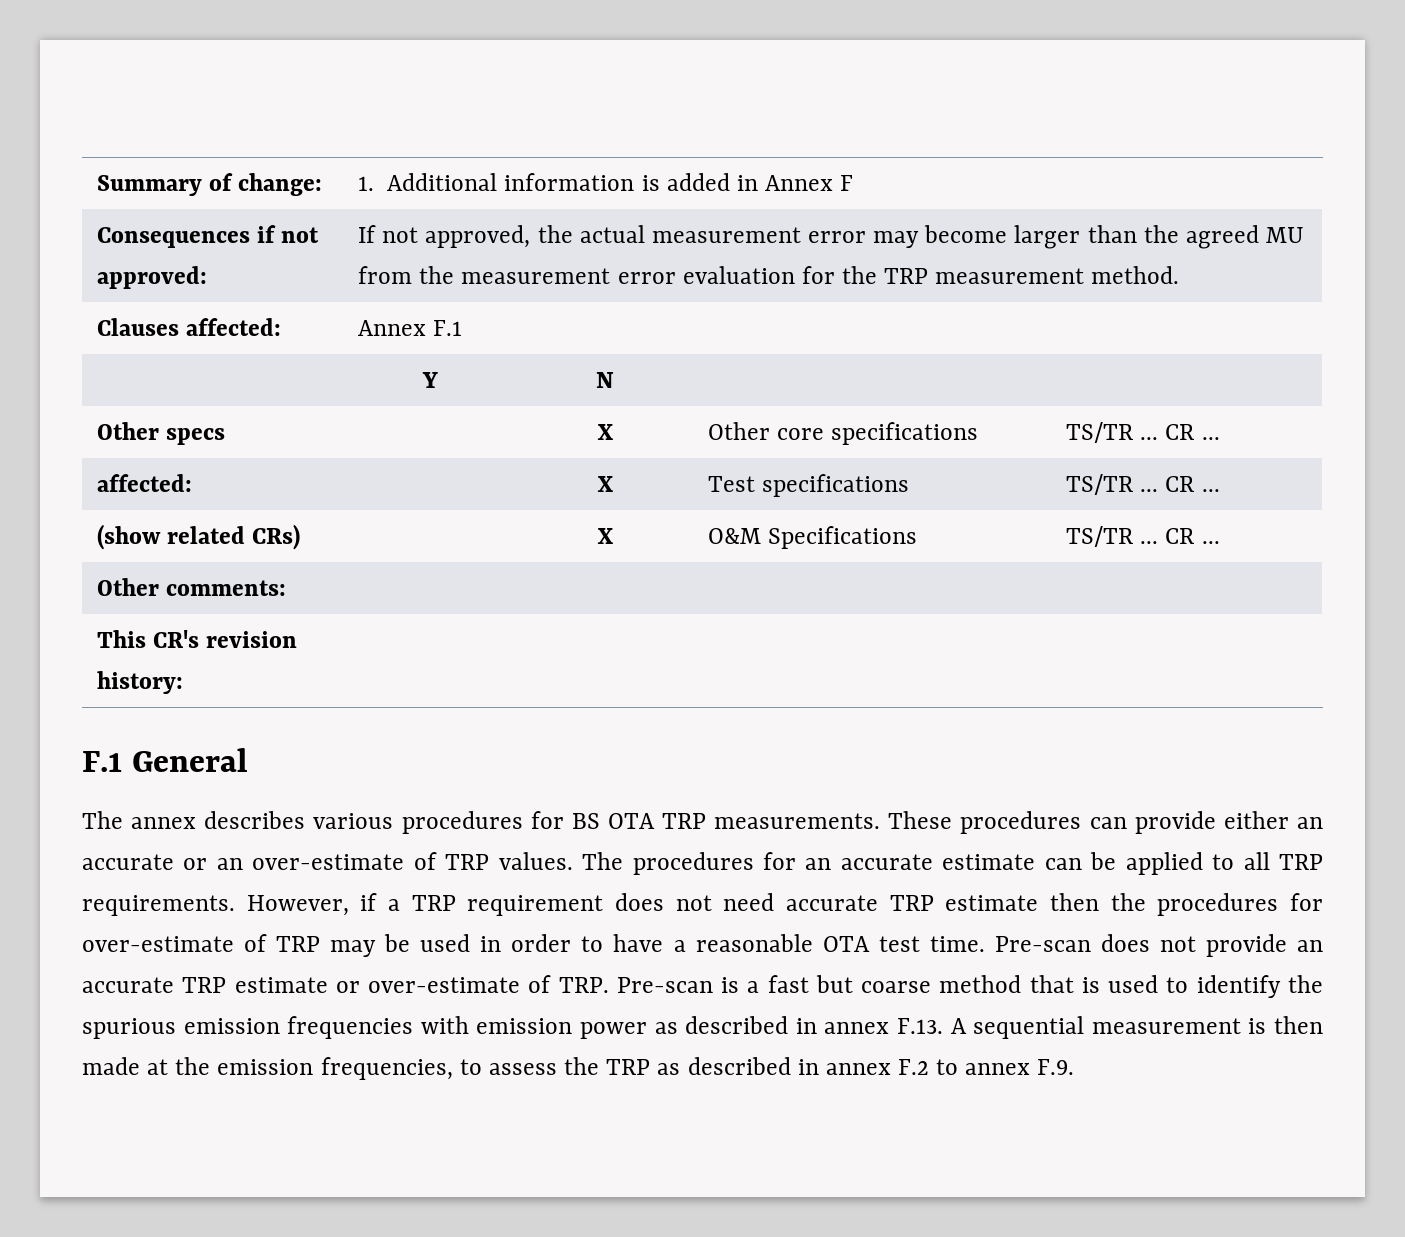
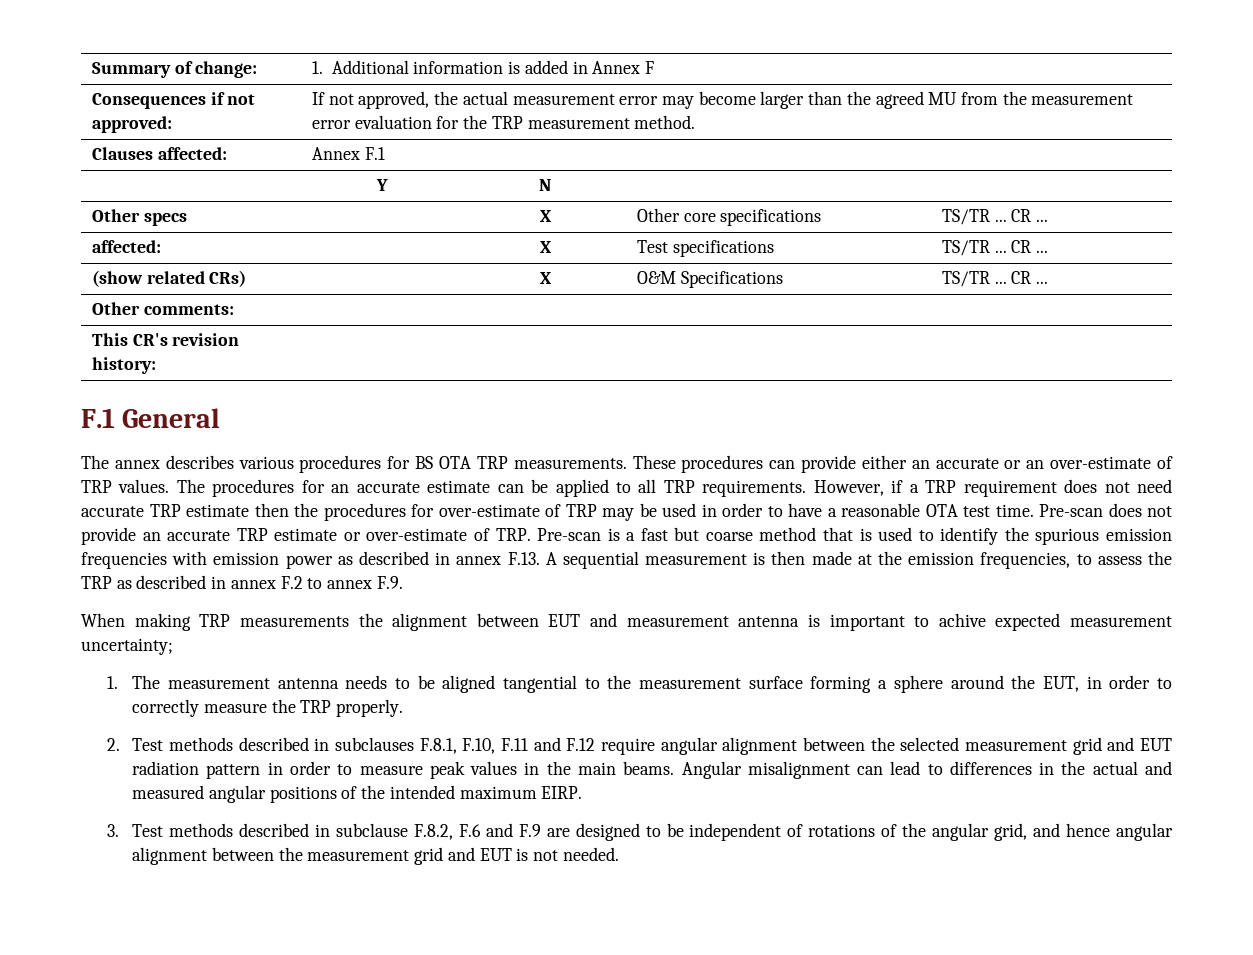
(1075, 1067) none -> [81,613,1172,631] [81,638,173,655] [106,675,1172,693] [132,699,404,717] [106,737,1173,755] [132,761,1172,779] [132,785,583,803] [106,823,1173,841] [132,847,619,865] // When making TRP measurements the alignment between EUT and measurement antenna is important to achive expected measurement uncertainty; // 1. The measurement antenna needs to be aligned tangential to the measurement surface forming a sphere around the EUT, in order to correctly measure the TRP properly. // 2. Test methods described in subclauses F.8.1, F.10, F.11 and F.12 require angular alignment between the selected measurement grid and EUT radiation pattern in order to measure peak values in the main beams. Angular misalignment can lead to differences in the actual and measured angular positions of the intended maximum EIRP. // 3. Test methods described in subclause F.8.2, F.6 and F.9 are designed to be independent of rotations of the angular grid, and hence angular alignment between the measurement grid and EUT is not needed.

